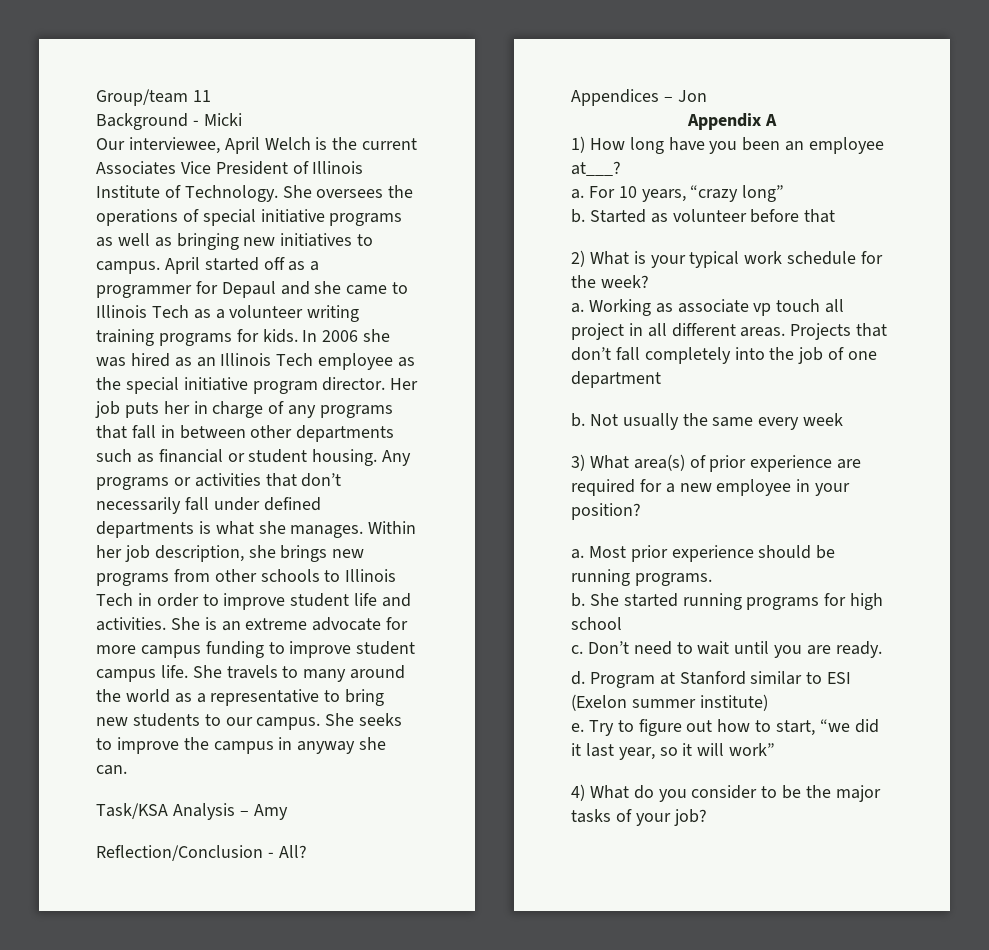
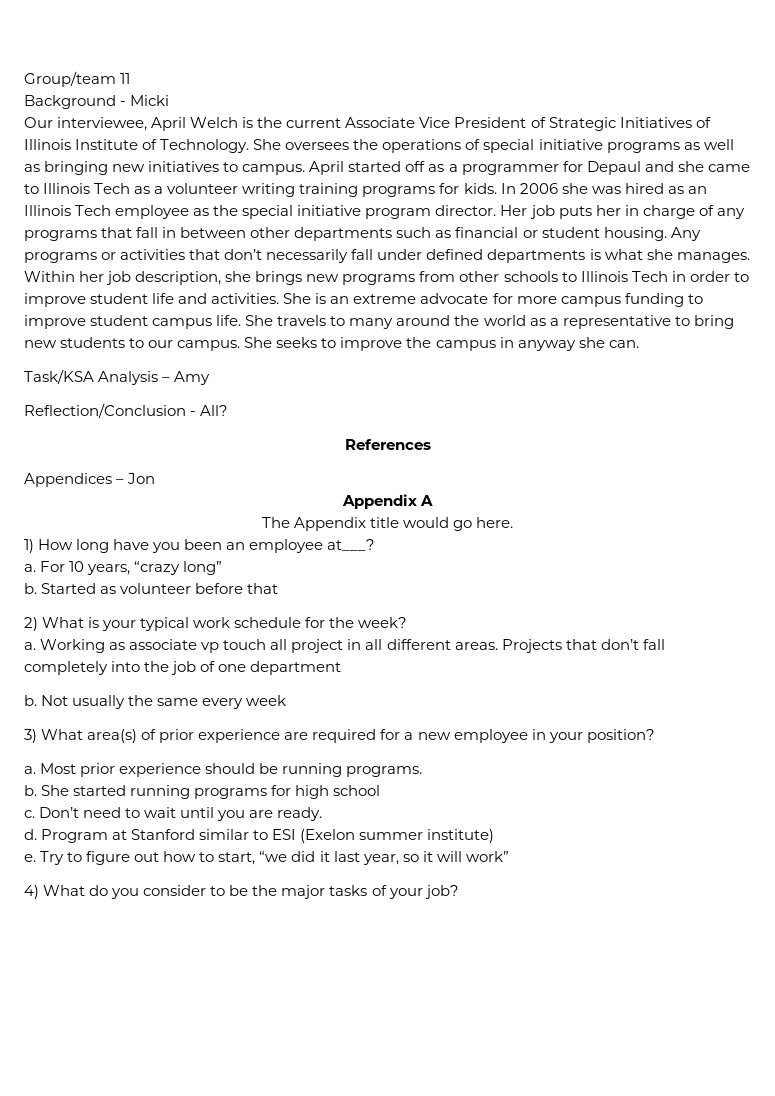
[96,161,176,175] Associates -> [345,117,416,128] Associate
(309, 167) none -> [548,117,711,131] Strategic Initiatives of
(307, 851) none -> [344,439,431,450] // References
(777, 120) none -> [261,517,514,531] // The Appendix title would go here.

